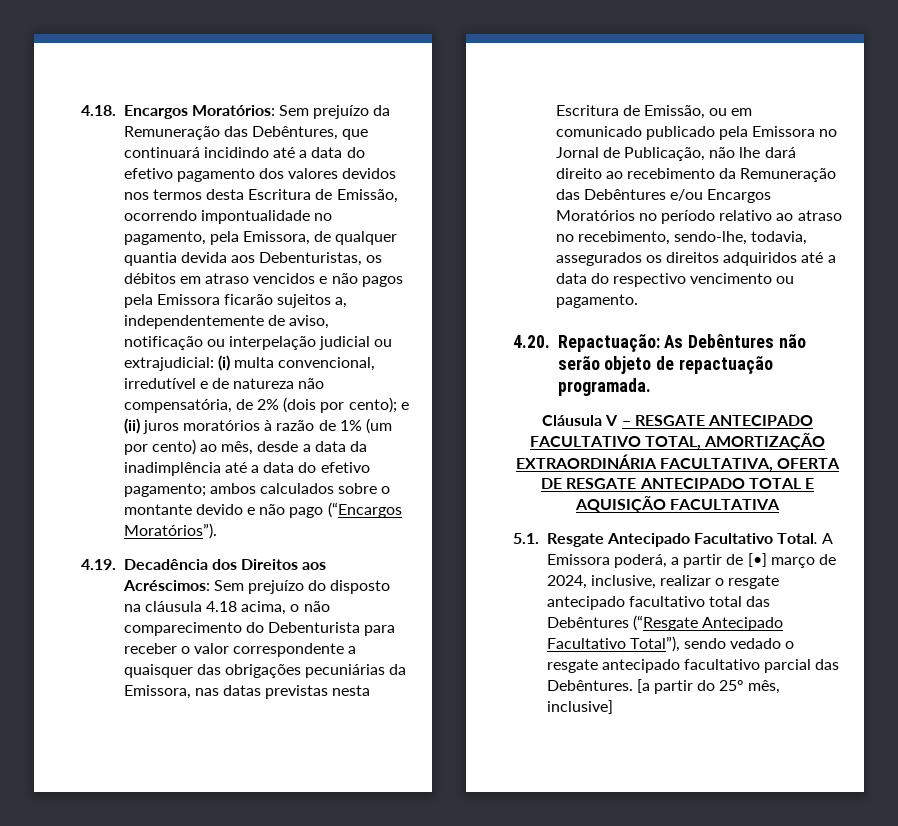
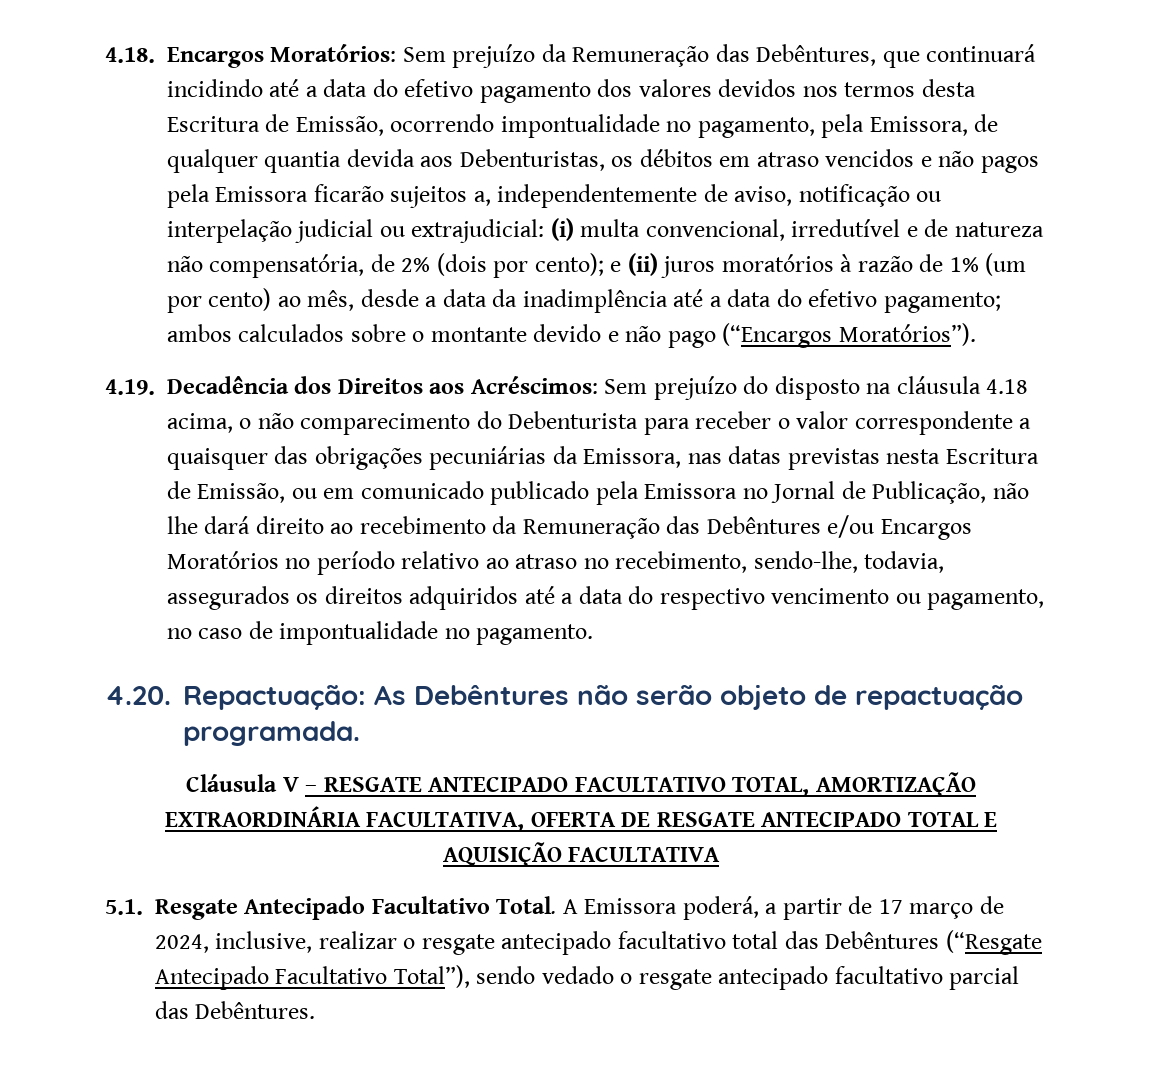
(795, 280) none -> [927,589,1045,610] [167,621,470,645] pagamento, no caso de impontualidade no
[747,553,767,567] [•] -> [878,899,903,914] 17
[636,679,780,694] [546,700,613,714] [a partir do 25º mês, inclusive] -> (316, 1010) none

